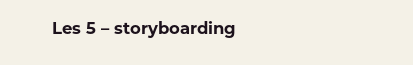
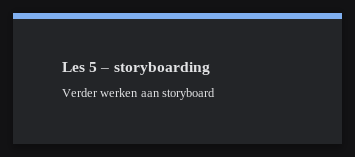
(236, 29) none -> [62,88,216,100] // Verder werken aan storyboard

